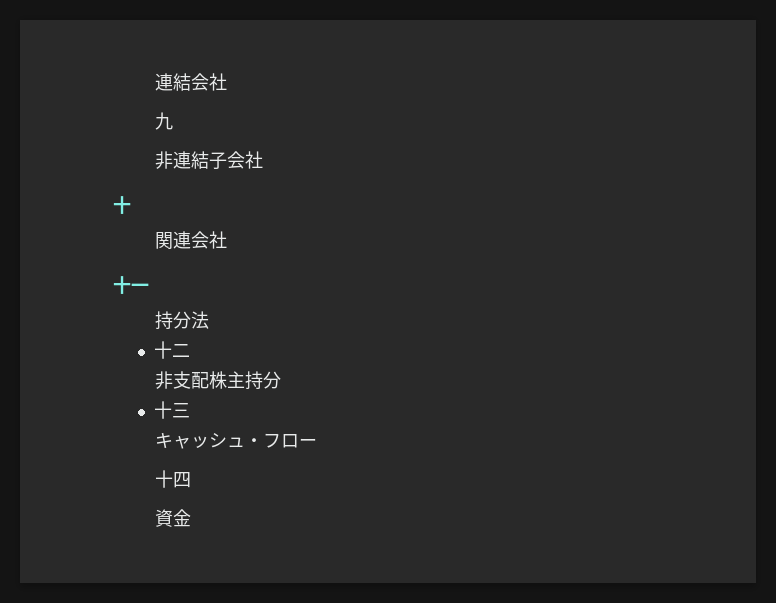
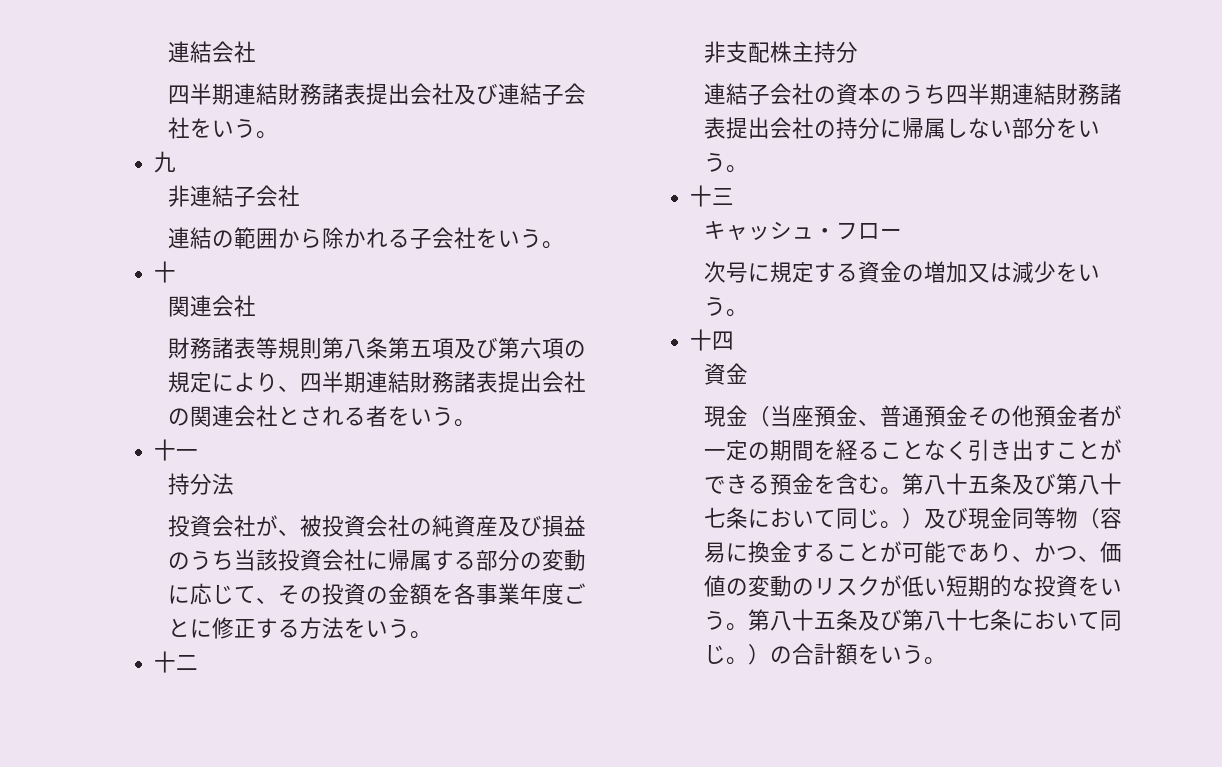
[155,112,174,130] [155,151,264,170] [113,196,131,214] [155,231,228,249] [113,276,149,294] [155,311,210,330] 九 // 非連結子会社 // 十 // 関連会社 // 十一 // 持分法 -> [168,83,587,105] [168,117,279,139] [154,151,177,173] [168,185,301,207] [168,227,565,249] [154,261,177,283] [168,295,257,317] [168,337,587,359] [168,371,587,393] [168,405,477,427] [154,439,199,461] [168,473,235,495] [168,515,587,537] [168,549,587,571] [168,583,587,605] [168,617,433,639] 四半期連結財務諸表提出会社及び連結子会社をいう。 // 九 // 非連結子会社 // 連結の範囲から除かれる子会社をいう。 // 十 // 関連会社 // 財務諸表等規則第八条第五項及び第六項の規定により、四半期連結財務諸表提出会社の関連会社とされる者をいう。 // 十一 // 持分法 // 投資会社が、被投資会社の純資産及び損益のうち当該投資会社に帰属する部分の変動に応じて、その投資の金額を各事業年度ごとに修正する方法をいう。
(282, 380) none -> [704,83,1123,105] [704,117,1101,139] [704,152,749,173] // 連結子会社の資本のうち四半期連結財務諸表提出会社の持分に帰属しない部分をいう。
[155,470,192,488] [155,509,192,527] 十四 // 資金 -> [704,261,1101,283] [704,296,749,317] [690,329,735,351] [704,363,749,385] [704,405,1123,427] [704,439,1123,461] [704,473,1123,495] [704,507,1123,529] [704,541,1123,563] [704,575,1123,597] [704,609,1123,631] [704,643,947,665] 次号に規定する資金の増加又は減少をいう。 // 十四 // 資金 // 現金（当座預金、普通預金その他預金者が一定の期間を経ることなく引き出すことができる預金を含む。第八十五条及び第八十七条において同じ。）及び現金同等物（容易に換金することが可能であり、かつ、価値の変動のリスクが低い短期的な投資をいう。第八十五条及び第八十七条において同じ。）の合計額をいう。

